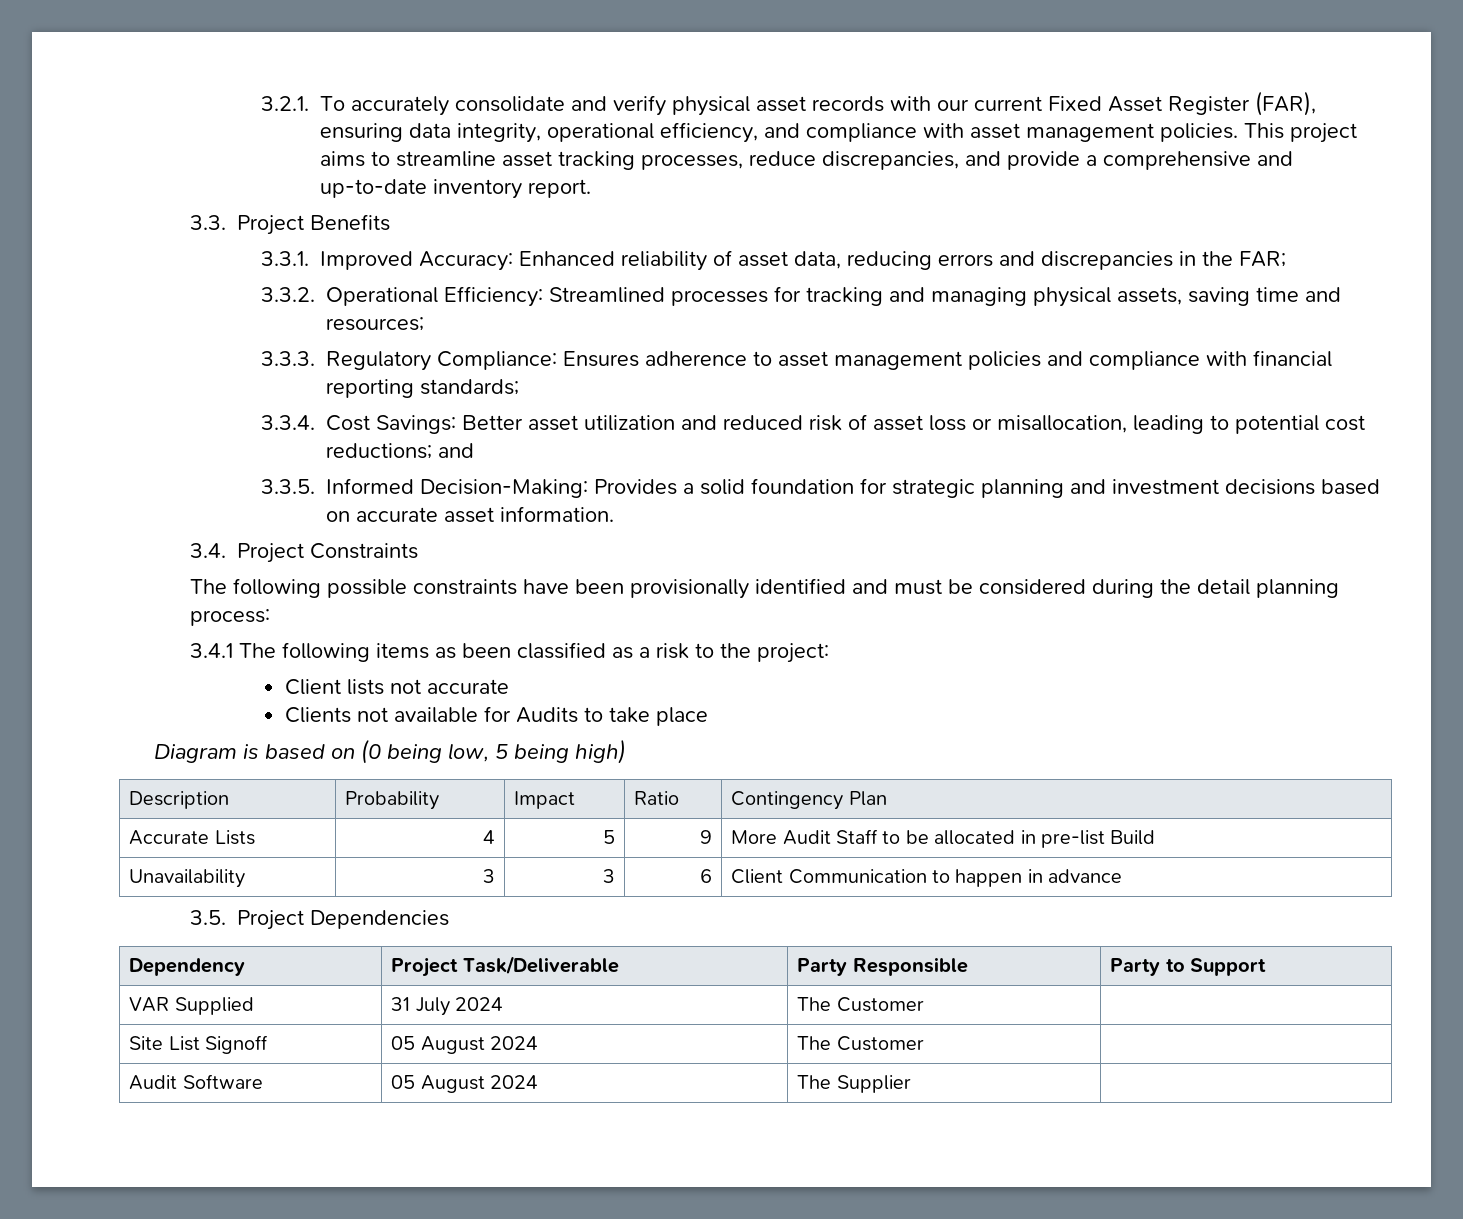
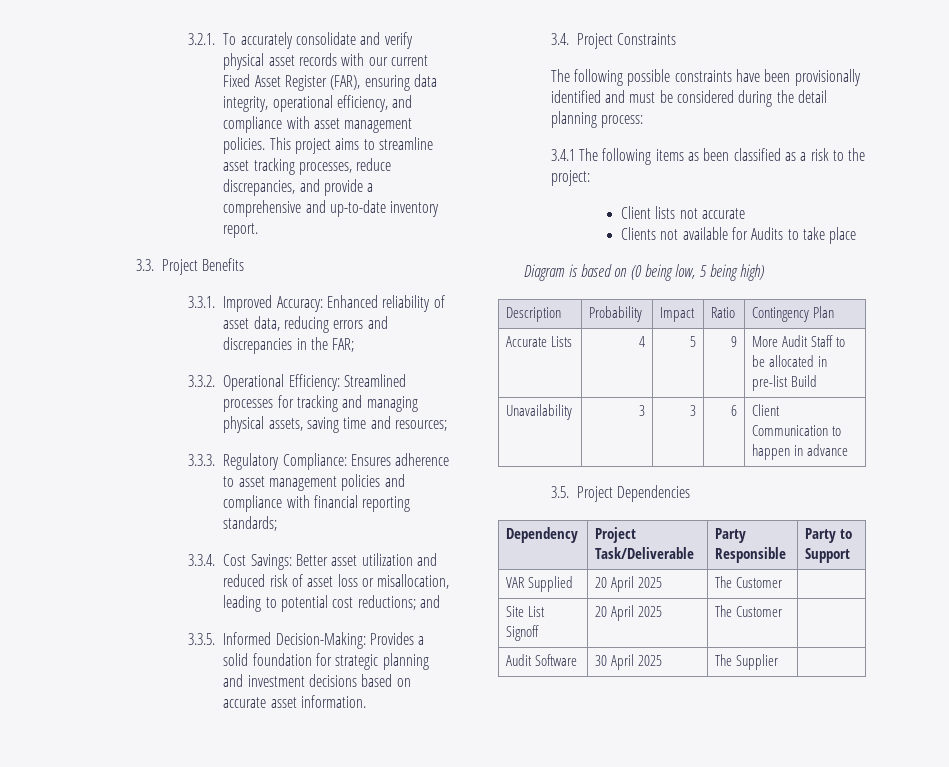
[391,997,504,1016] 31 July 2024 -> [595,576,663,592] 20 April 2025
[391,1036,539,1054] 05 August 2024 -> [595,605,663,621] 20 April 2025
[391,1075,539,1093] 05 August 2024 -> [595,654,663,670] 30 April 2025

